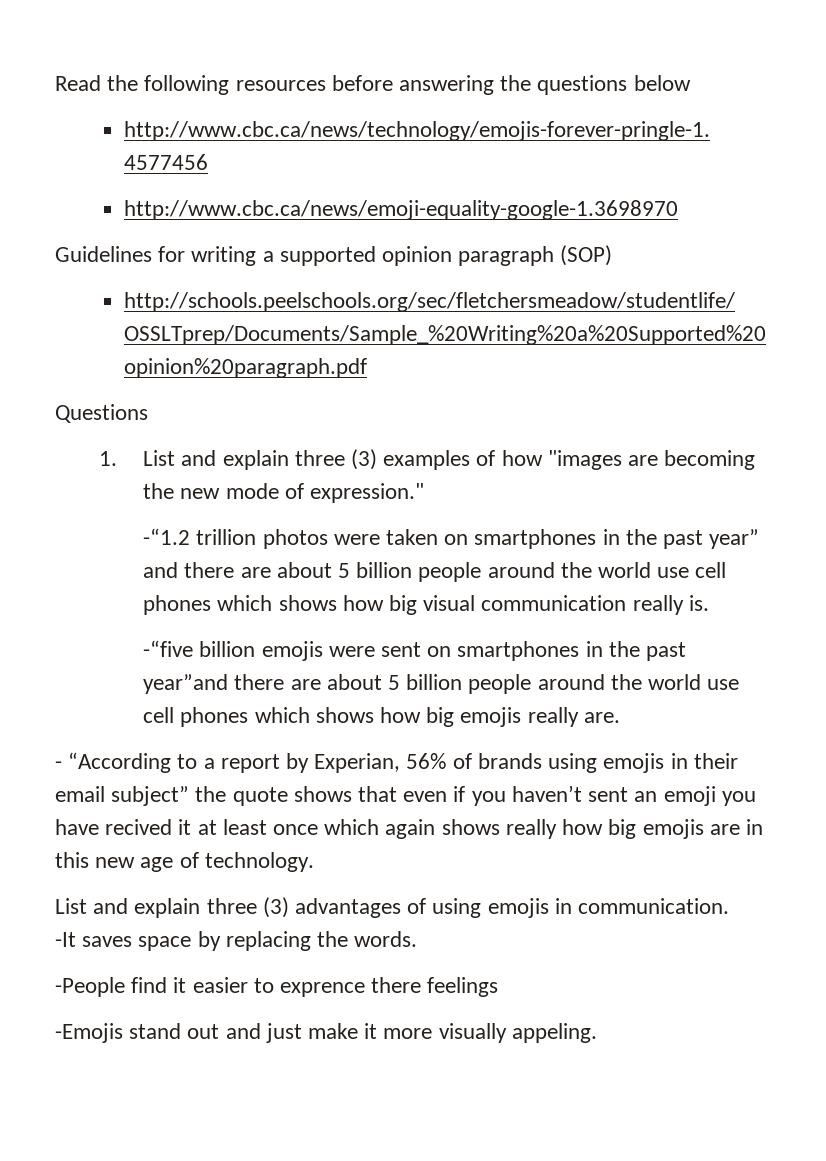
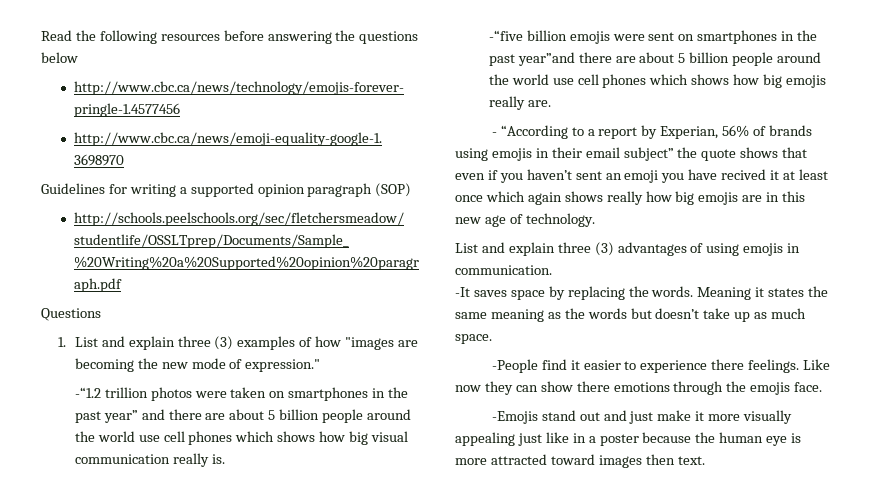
(418, 939) none -> [697,286,829,300] [455,308,807,322] [455,334,492,344] Meaning it states the same meaning as the words but doesn’t take up as much space.
[280,977,499,997] exprence there feelings -> [640,359,831,373] [455,381,823,395] experience there feelings. Like now they can show there emotions through the emojis face.
[511,1023,597,1043] appeling. -> [455,432,802,446] [455,454,705,468] appealing just like in a poster because the human eye is more attracted toward images then text.

